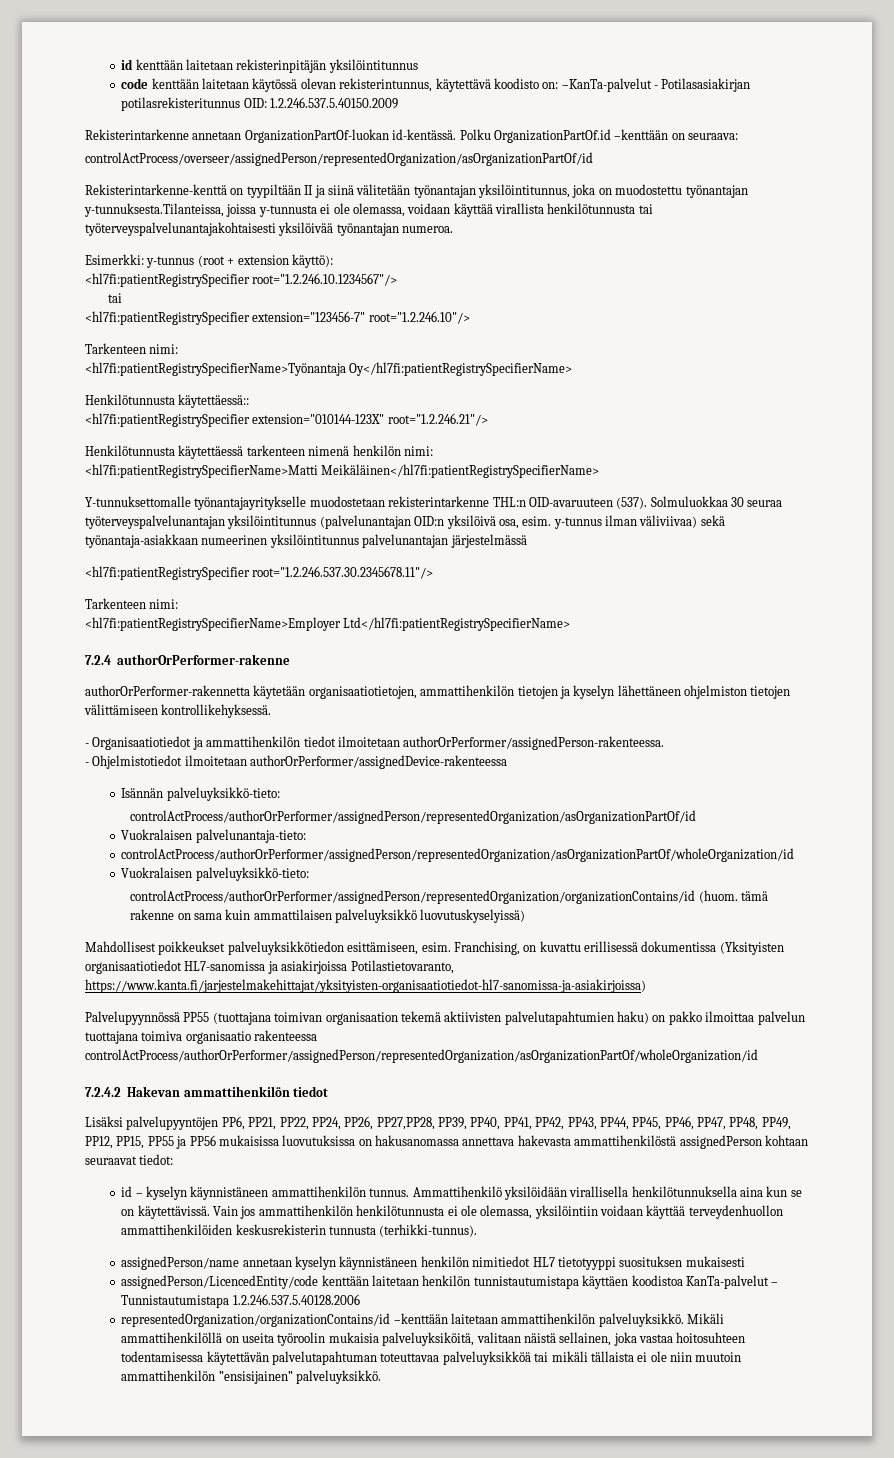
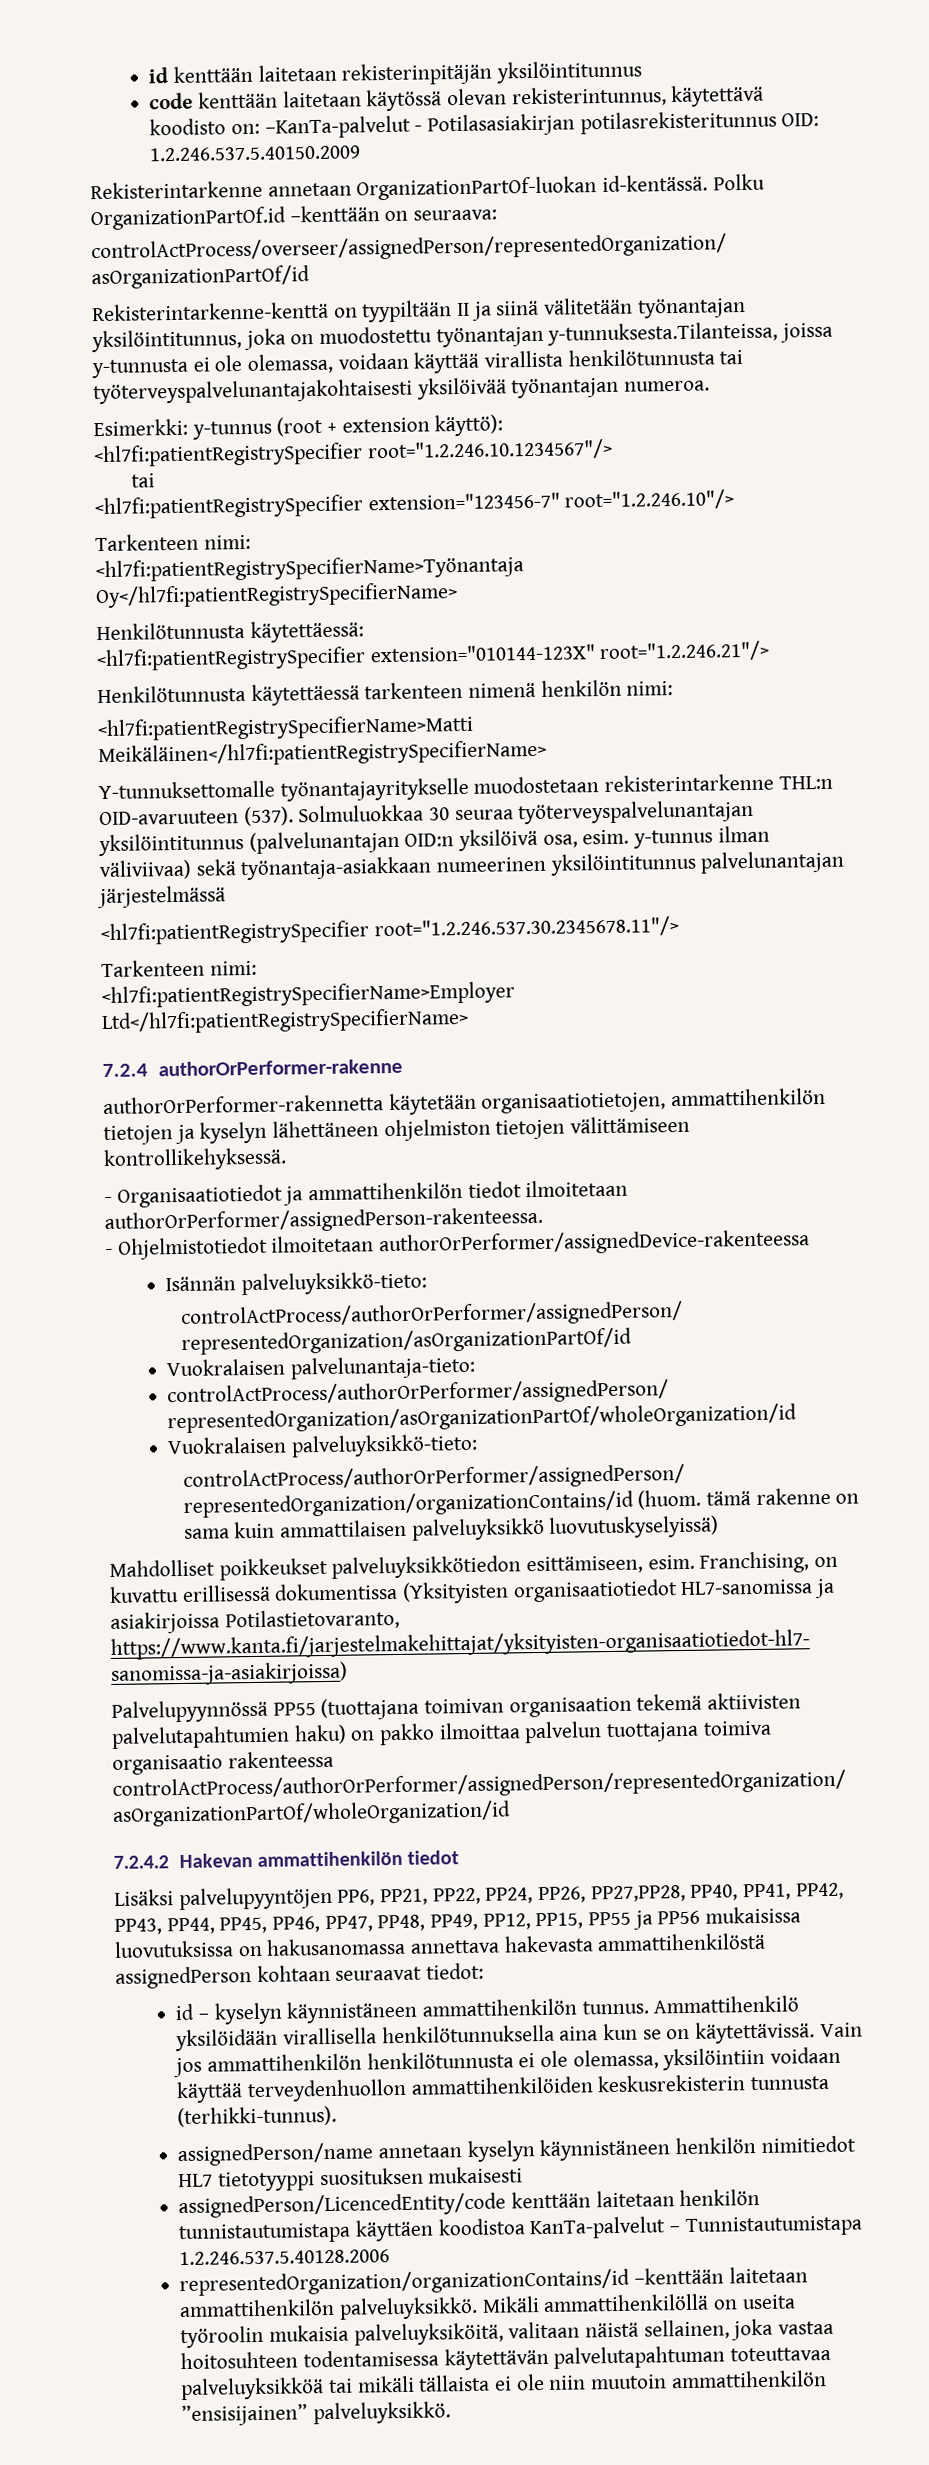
[178,394,250,408] käytettäessä:: -> [249,620,364,643] käytettäessä:
[85,941,156,952] Mahdollisest -> [109,1559,215,1577] Mahdolliset
[438,1117,467,1130] PP39, -> (686, 1893) none

